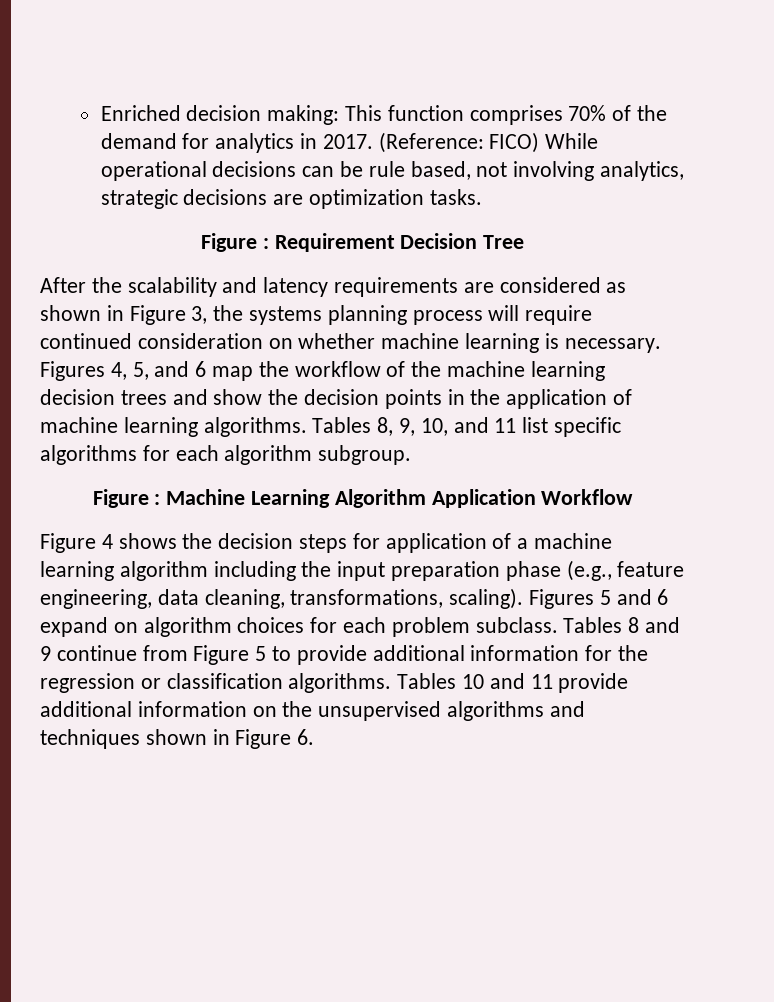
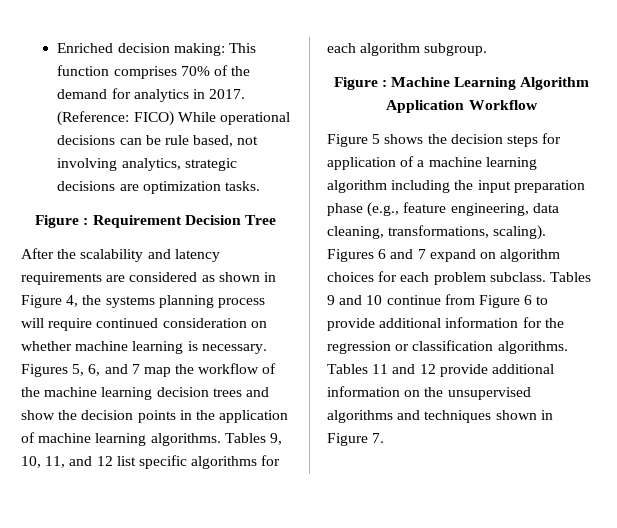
[191,306,208,324] 3, -> [66,295,79,307] 4,
[110,361,207,380] 4, 5, and 6 -> [72,364,140,376] 5, 6, and 7
[377,417,394,436] 8, -> (266, 438) none
[453,417,517,433] and 11 -> [45,456,113,468] 11, and 12
[101,534,113,549] 4 -> [372,134,381,144] 5
[599,589,669,605] 5 and 6 -> [378,249,426,259] 6 and 7
[628,617,681,633] [40,646,51,661] 8 and 9 -> [327,295,383,305] 9 and 10
[255,646,267,661] 5 -> [524,295,533,305] 6
[462,673,553,689] 10 and 11 -> [372,364,436,374] 11 and 12
[297,729,315,745] 6. -> [372,433,385,443] 7.

